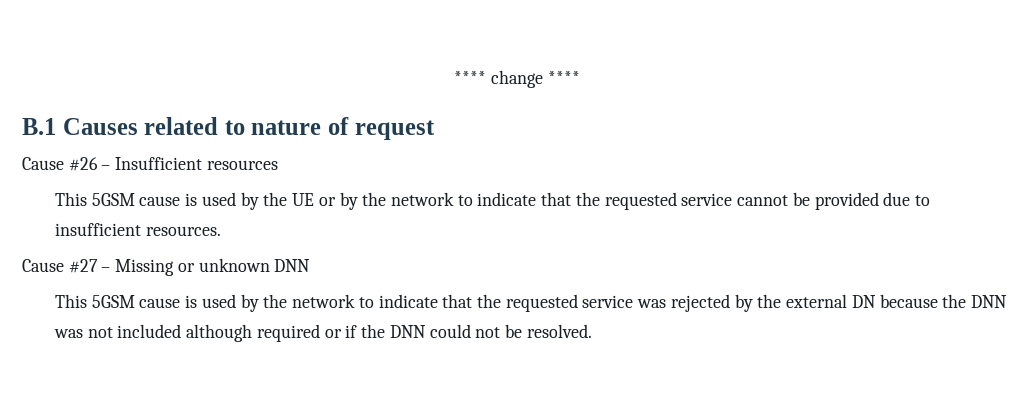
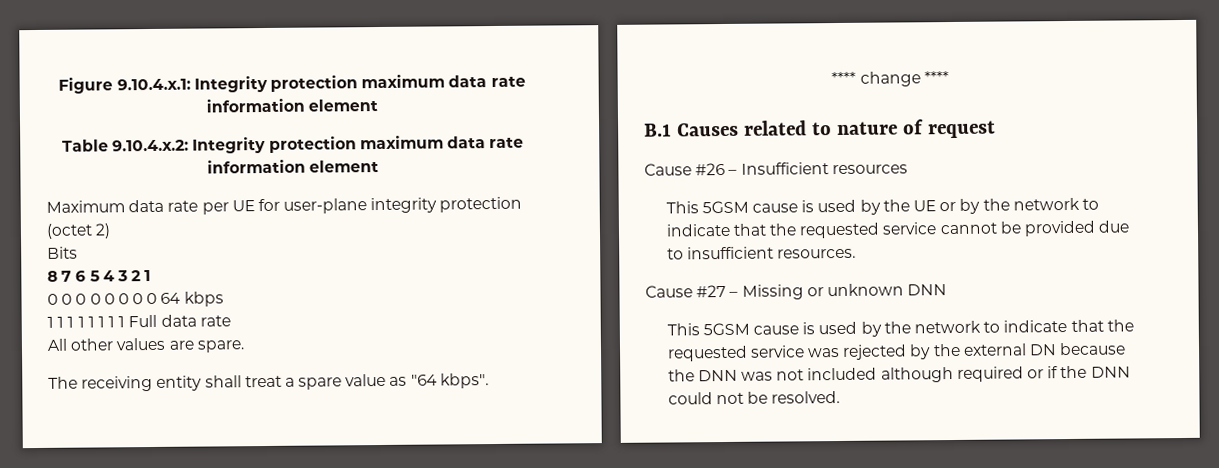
(454, 77) none -> [58,74,526,94] [205,98,379,113] [61,135,525,154] [206,159,380,174] [46,196,523,215] [46,223,112,239] [47,246,78,259] [47,269,152,282] [47,291,224,307] [47,314,231,328] [47,337,245,353] [48,373,489,392] Figure 9.10.4.x.1: Integrity protection maximum data rate information element // Table 9.10.4.x.2: Integrity protection maximum data rate information element // Maximum data rate per UE for user-plane integrity protection (octet 2) // Bits // 8 7 6 5 4 3 2 1 // 0 0 0 0 0 0 0 0 64 kbps // 1 1 1 1 1 1 1 1 Full data rate // All other values are spare. // The receiving entity shall treat a spare value as "64 kbps". //

